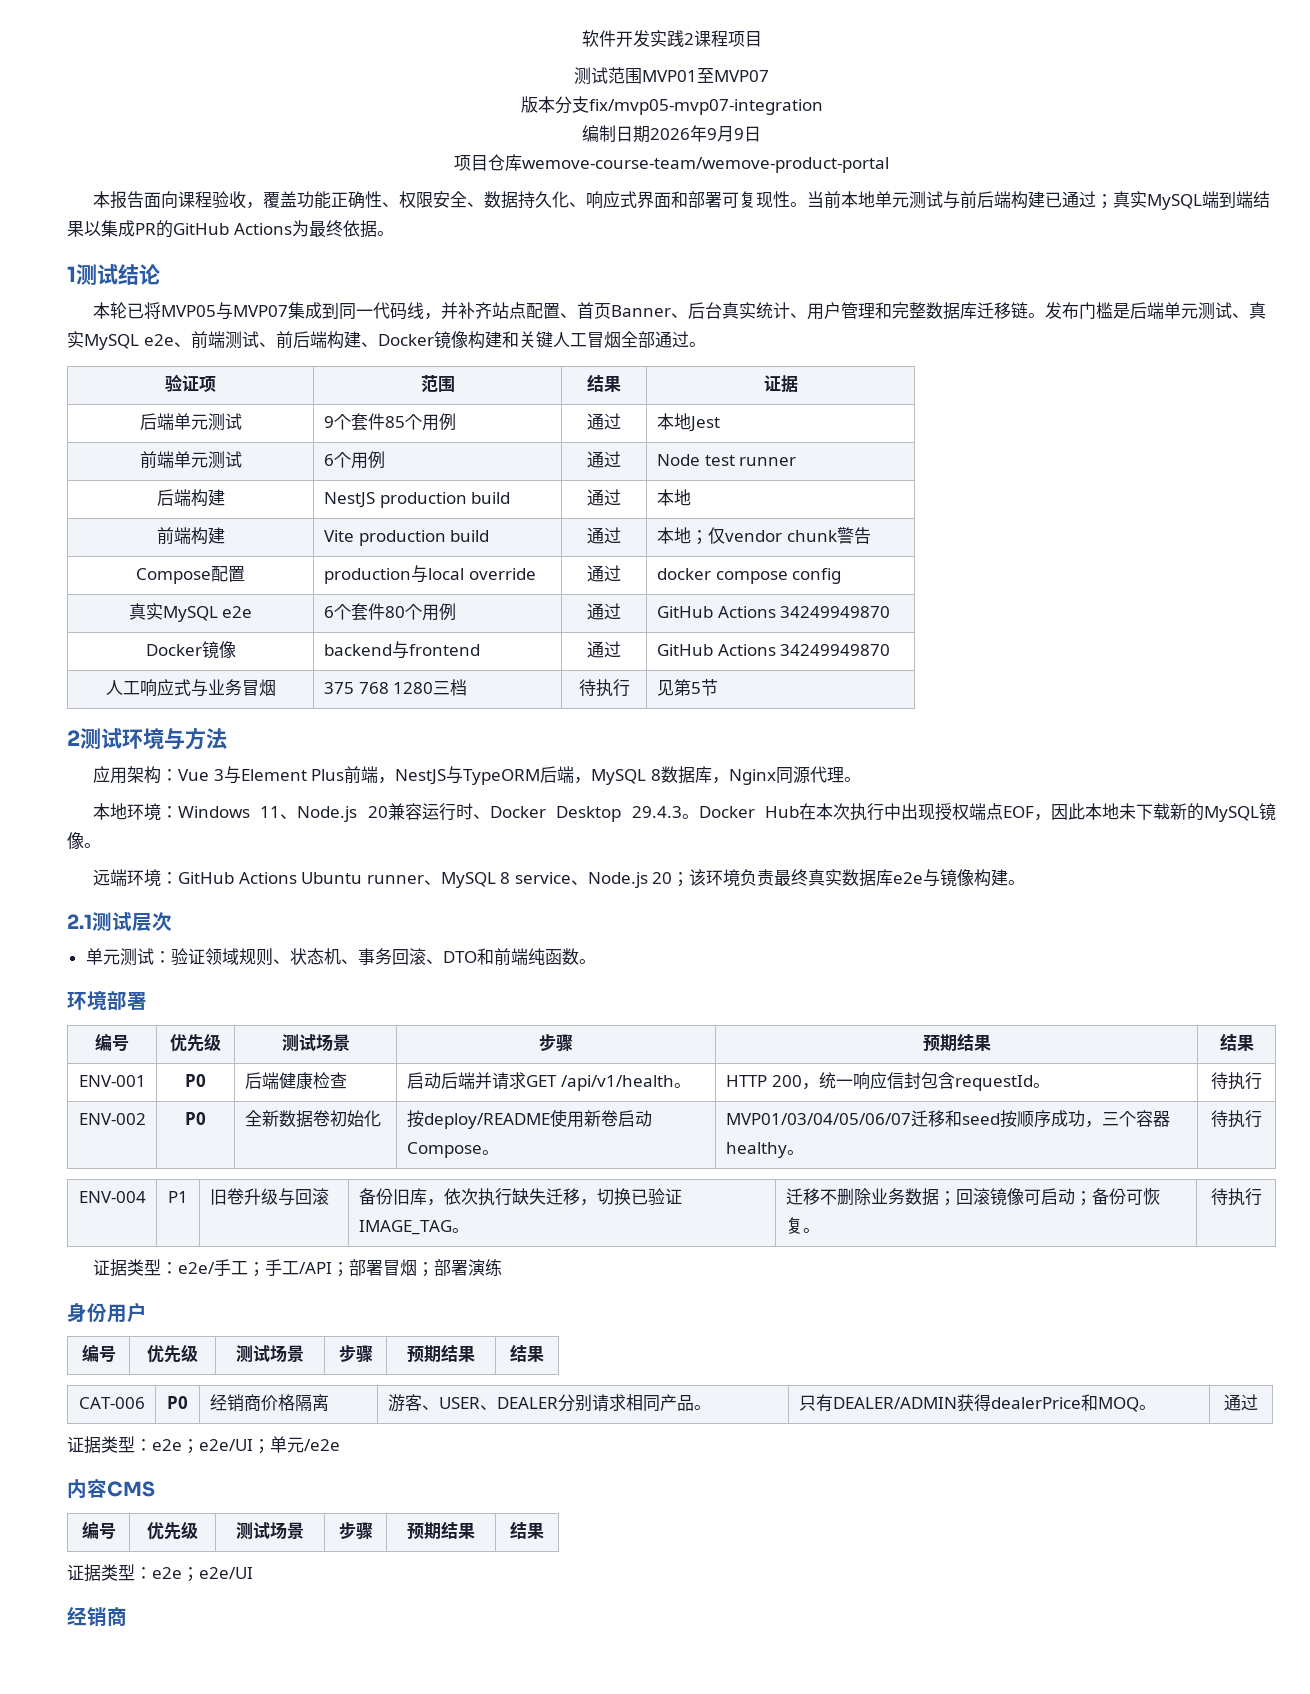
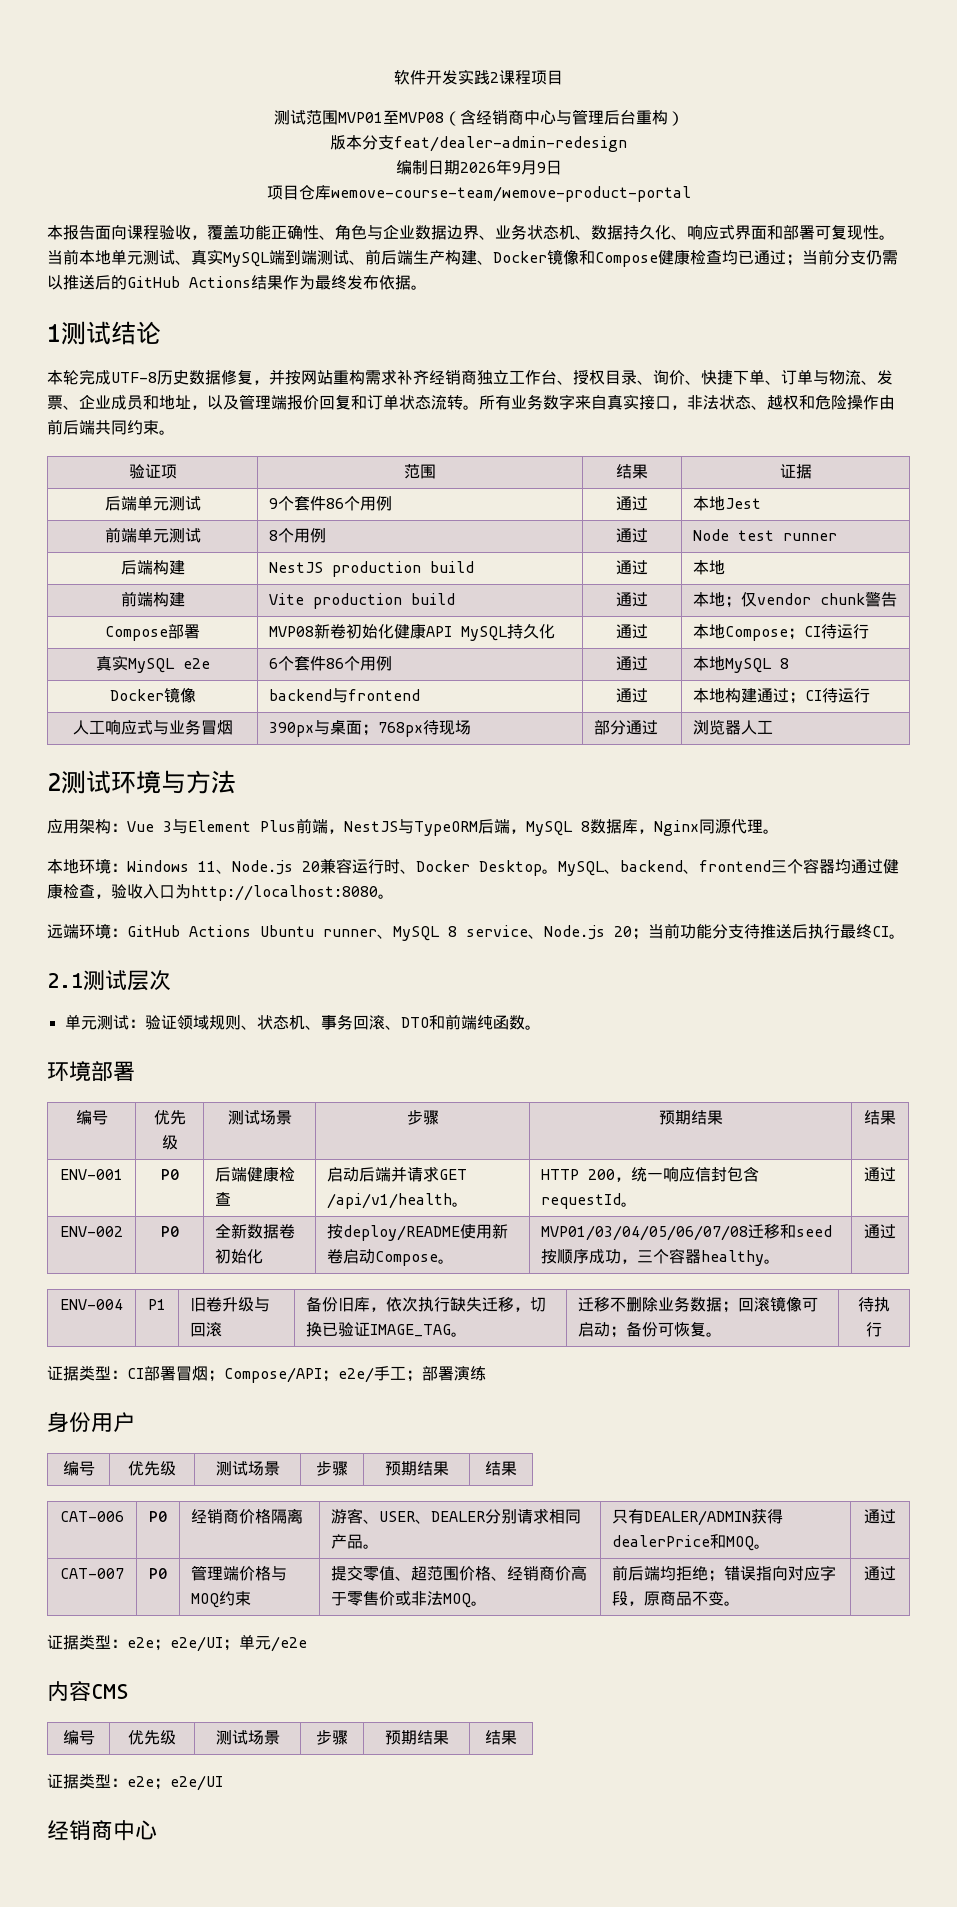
[714,70,769,82] MVP07 -> [398,109,684,126] MVP08（含经销商中心与管理后台重构）
[588,99,823,115] fix/mvp05-mvp07-integration -> [394,136,627,152] feat/dealer-admin-redesign
[398,191,467,208] 权限安全 -> [335,224,575,240] 角色与企业数据边界、业务状态机
[942,191,1270,210] [67,220,343,238] 与前后端构建已通过；真实MySQL端到端结果以集成PR的GitHub Actions为最终 -> [175,249,898,267] [47,274,379,290] 、真实MySQL端到端测试、前后端生产构建、Docker镜像和Compose健康检查均已通过；当前分支仍需以推送后的GitHub Actions结果作为最终发布
[126,302,1266,320] [67,331,689,350] 已将MVP05与MVP07集成到同一代码线，并补齐站点配置、首页Banner、后台真实统计、用户管理和完整数据库迁移链。发布门槛是后端单元测试、真实MySQL e2e、前端测试、前后端构建、Docker镜像构建和关键人工冒烟全部通过 -> [79,369,893,385] [47,394,895,410] [47,419,159,435] 完成UTF-8历史数据修复，并按网站重构需求补齐经销商独立工作台、授权目录、询价、快捷下单、订单与物流、发票、企业成员和地址，以及管理端报价回复和订单状态流转。所有业务数字来自真实接口，非法状态、越权和危险操作由前后端共同约束
[384,416,405,428] 85 -> [326,498,345,509] 86
[323,454,334,466] 6 -> [269,530,279,541] 8
[210,566,245,582] [323,565,536,584] [587,565,621,582] [656,568,842,584] 配置 | production与local override | 通过 | docker compose config -> [168,624,200,639] [269,623,556,641] [616,624,648,639] [693,624,870,641] 部署 | MVP08新卷初始化健康API MySQL持久化 | 通过 | 本地Compose；CI待运行
[384,603,456,621] [587,603,621,620] [656,606,891,618] 80个用例 | 通过 | GitHub Actions 34249949870 -> [326,656,393,671] [616,656,648,671] [693,656,790,673] 86个用例 | 通过 | 本地MySQL 8
[656,644,891,656] GitHub Actions 34249949870 -> [693,688,871,704] 本地构建通过；CI待运行
[323,679,468,696] [578,679,630,697] [656,679,718,696] 375 768 1280三档 | 待执行 | 见第5节 -> [269,720,472,737] [594,720,659,735] [693,719,774,735] 390px与桌面；768px待现场 | 部分通过 | 浏览器人工
[631,803,1276,822] [67,832,84,849] 29.4.3。Docker Hub在本次执行中出现授权端点EOF，因此本地未下载新的MySQL镜像 -> [542,858,899,876] [47,883,378,901] 。MySQL、backend、frontend三个容器均通过健康检查，验收入口为http://localhost:8080
[689,869,1009,887] 该环境负责最终真实数据库e2e与镜像构建 -> [648,923,889,939] 当前功能分支待推送后执行最终CI
[1211,1072,1262,1090] 待执行 -> [864,1167,896,1182] 通过
[725,1113,911,1125] MVP01/03/04/05/06/07 -> [541,1225,749,1241] MVP01/03/04/05/06/07/08
[1211,1110,1262,1128] 待执行 -> [864,1224,896,1239] 通过
[177,1259,417,1277] e2e/手工；手工/API；部署冒烟 -> [127,1366,406,1383] CI部署冒烟；Compose/API；e2e/手工
(1258, 1402) none -> [60,1568,124,1579] [149,1568,167,1579] [191,1565,288,1581] [191,1591,252,1608] [331,1565,588,1581] [331,1590,488,1608] [612,1565,837,1582] [612,1591,741,1606] [864,1566,896,1581] // CAT-007 | P0 | 管理端价格与MOQ约束 | 提交零值、超范围价格、经销商价高于零售价或非法MOQ。 | 前后端均拒绝；错误指向对应字段，原商品不变。 | 通过
(127, 1616) none -> [113,1820,157,1841] 中心

